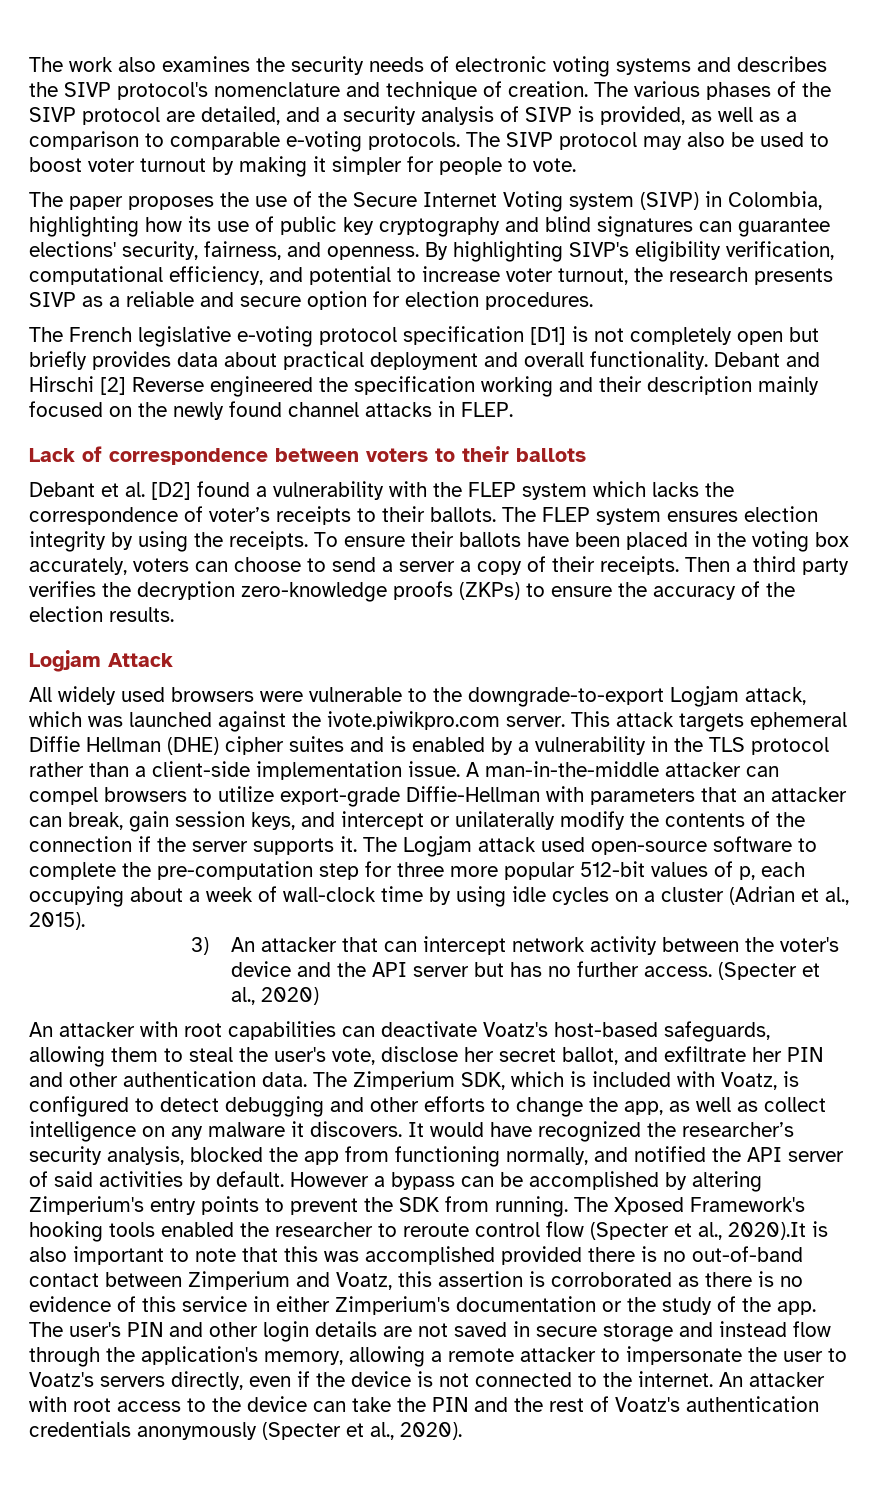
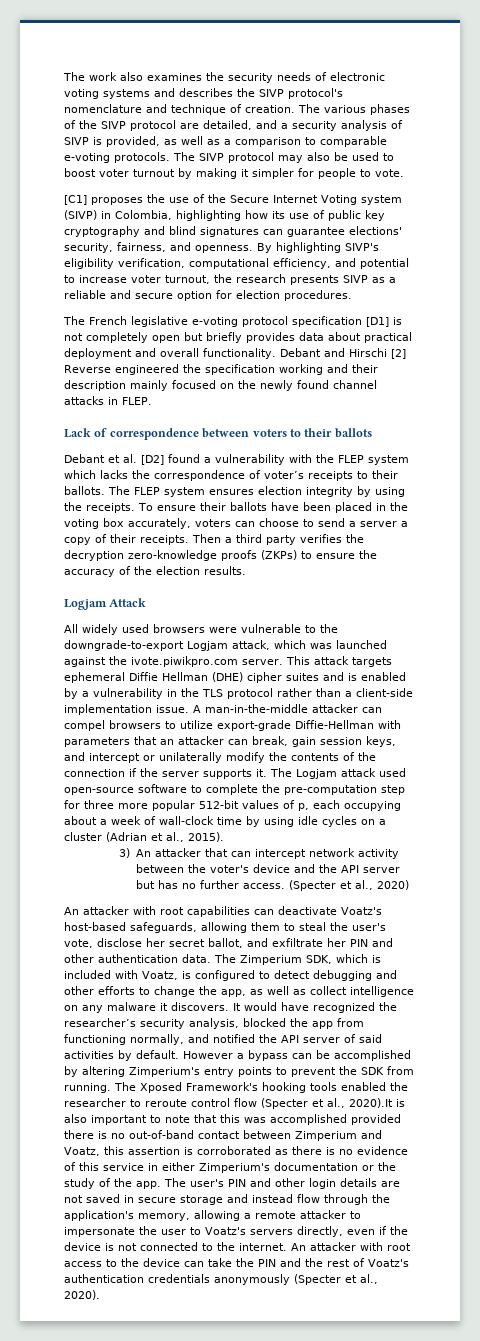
[29,192,123,210] The paper -> [64,195,87,205] [C1]

